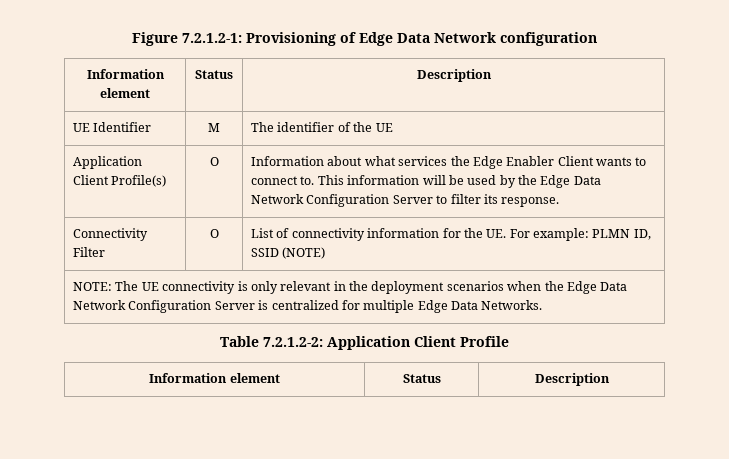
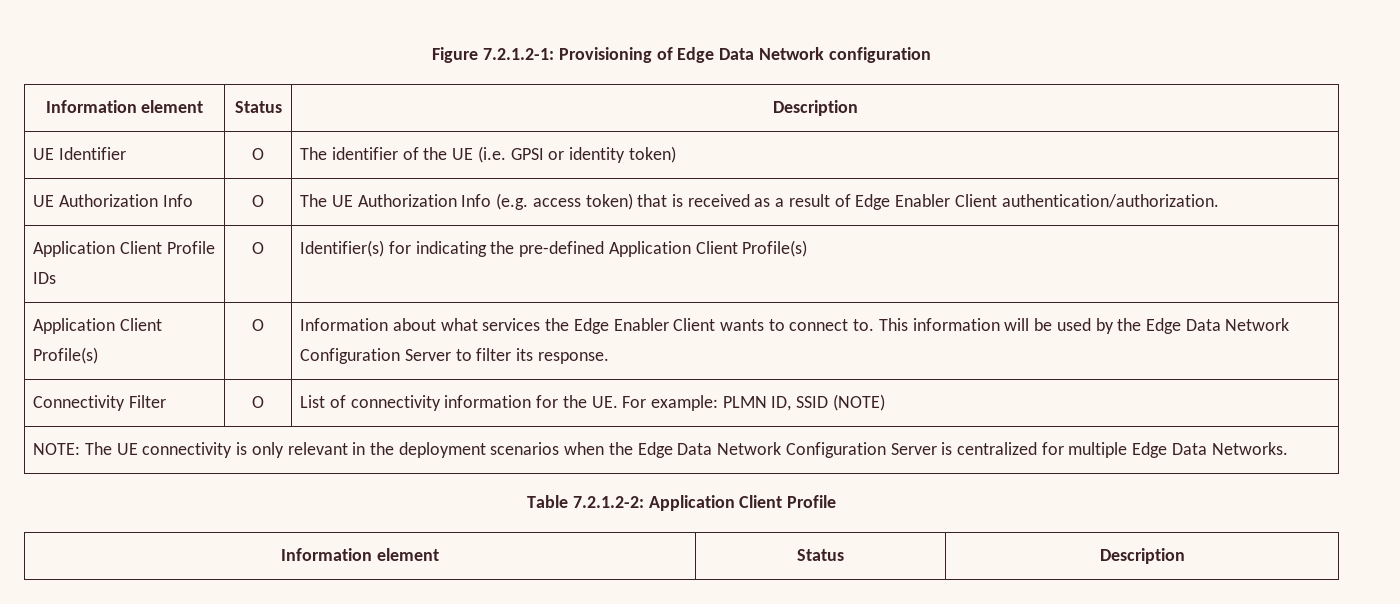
[208,123,220,132] M -> [252,148,264,160] O
(393, 127) none -> [477,146,676,163] [33,194,193,207] [252,195,264,207] [300,193,1219,210] [33,241,215,257] [33,272,57,284] [252,242,264,254] [300,240,808,257] (i.e. GPSI or identity token) // UE Authorization Info | O | The UE Authorization Info (e.g. access token) that is received as a result of Edge Enabler Client authentication/authorization. // Application Client Profile IDs | O | Identifier(s) for indicating the pre-defined Application Client Profile(s)

